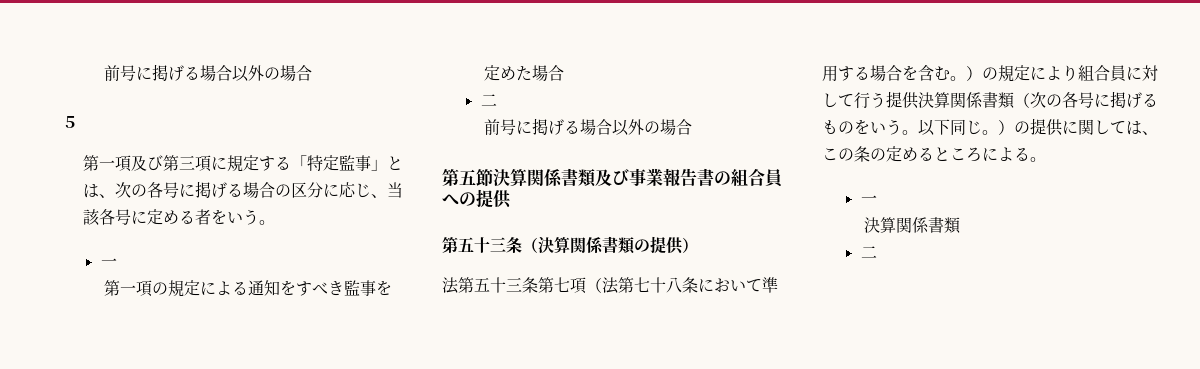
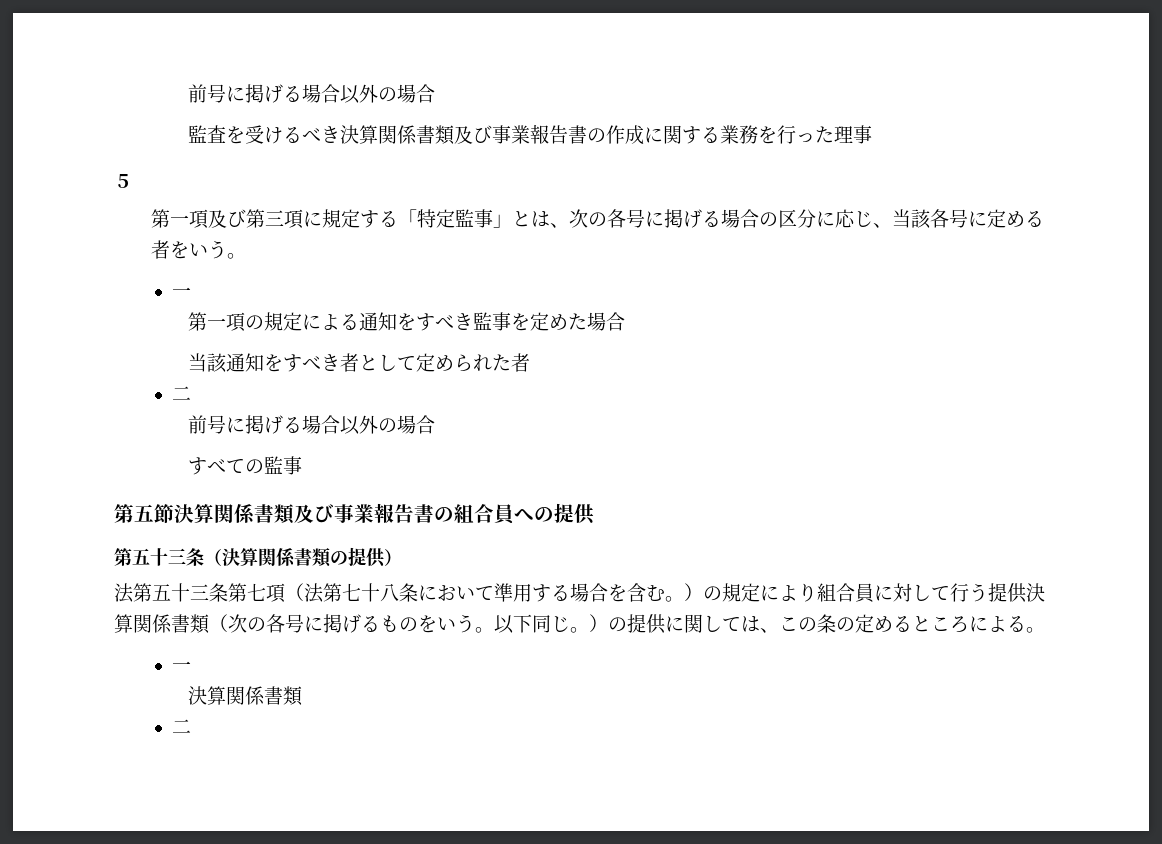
[104,64,313,82] 前号に掲げる場合以外の場合 -> [188,84,436,104] [188,124,873,145] 前号に掲げる場合以外の場合 // 監査を受けるべき決算関係書類及び事業報告書の作成に関する業務を行った理事
(565, 73) none -> [188,353,531,373] // 当該通知をすべき者として定められた者
(693, 127) none -> [188,456,303,475] // すべての監事

